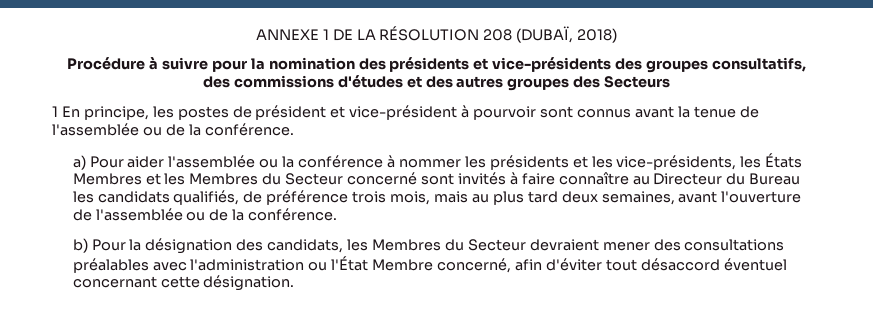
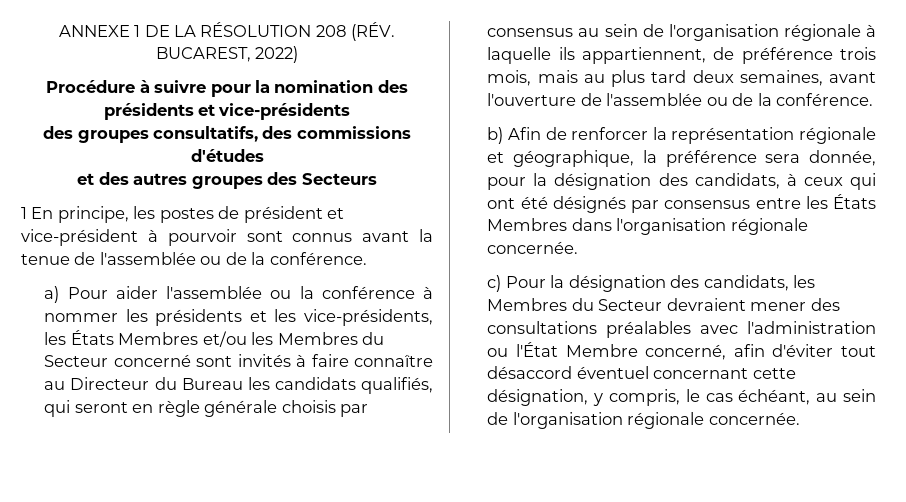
[516,26,618,43] (DUBAÏ, 2018) -> [351,22,396,41] [155,46,299,63] (RÉV. BUCAREST, 2022)
(612, 64) none -> (351, 111) //
(403, 81) none -> (264, 155) //
[145,173,161,185] et -> [202,331,247,347] et/ou
(240, 197) none -> [44,400,369,417] [487,24,876,41] [487,47,706,64] qui seront en règle générale choisis par consensus au sein de l'organisation régionale à laquelle ils appartiennent,
(88, 245) none -> [507,127,876,144] [487,150,876,167] [487,173,876,190] [487,194,876,213] [487,218,808,235] [487,241,579,254] [487,275,502,292] Afin de renforcer la représentation régionale et géographique, la préférence sera donnée, pour la désignation des candidats, à ceux qui ont été désignés par consensus entre les États Membres dans l'organisation régionale concernée. // c)
[203,275,295,291] désignation. -> [487,389,876,406] [487,412,800,429] désignation, y compris, le cas échéant, au sein de l'organisation régionale concernée.

